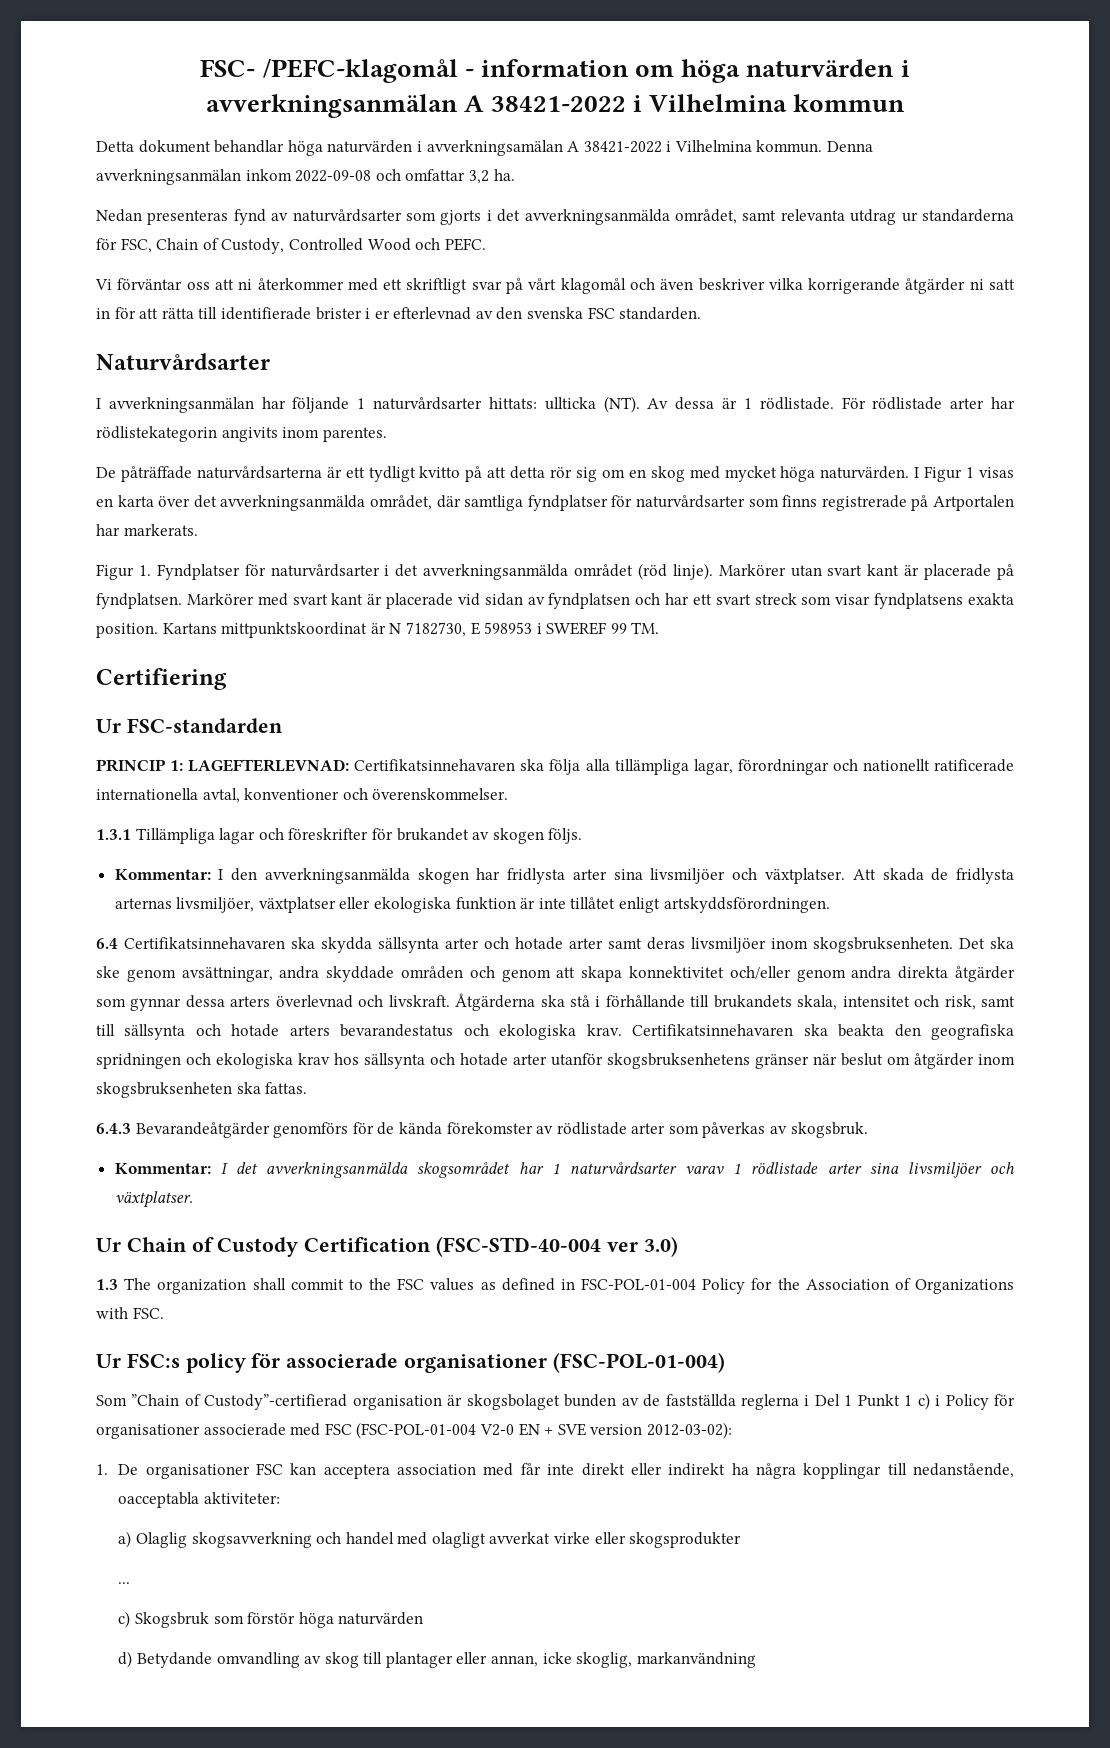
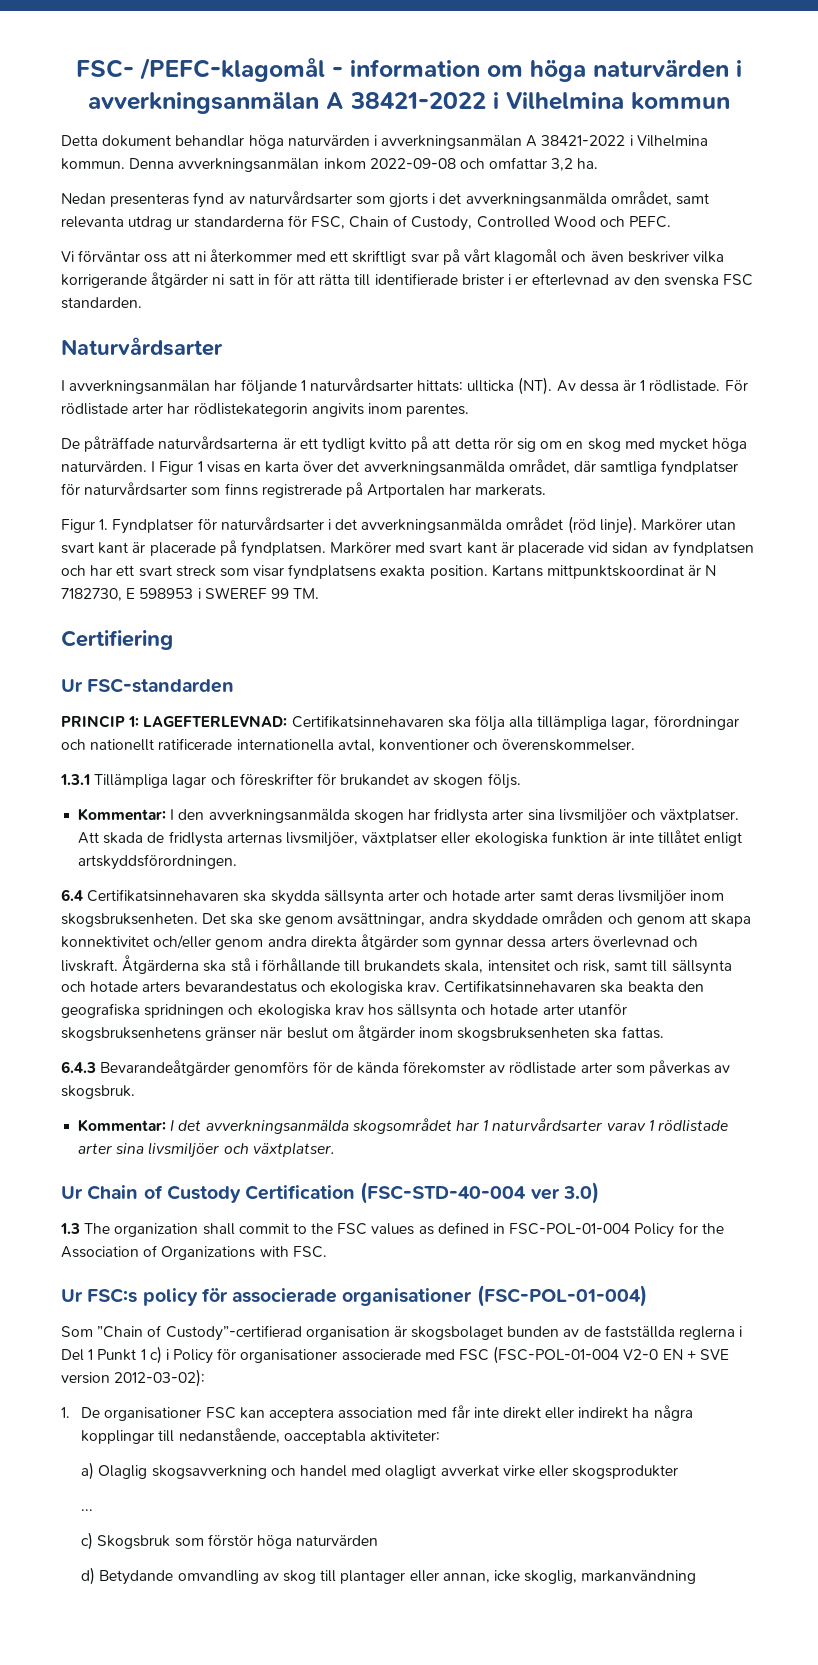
[426,140,563,156] avverkningsamälan -> [381,135,523,149] avverkningsanmälan

